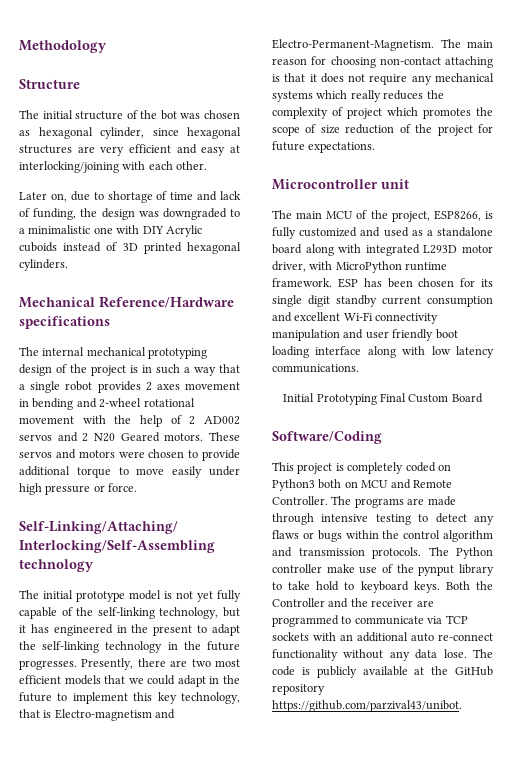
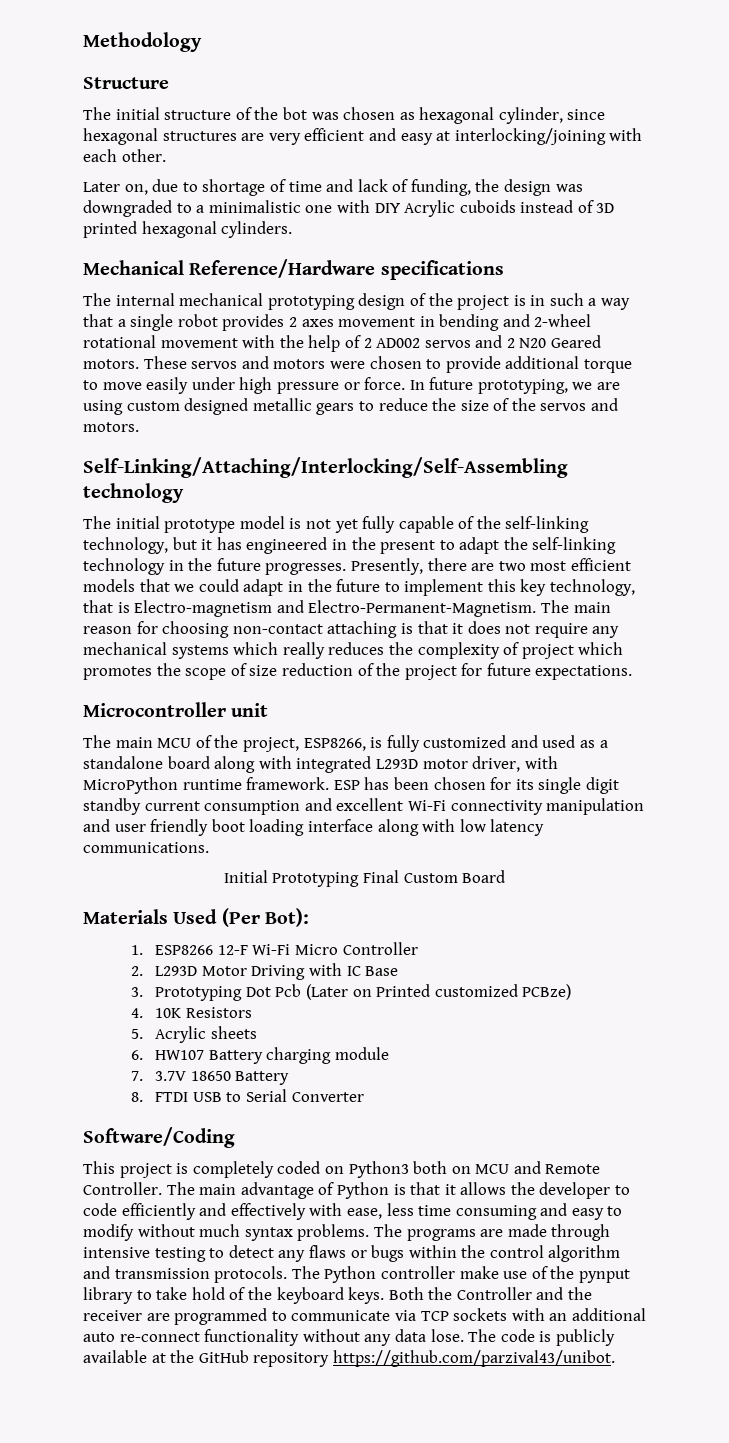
(138, 487) none -> [409,377,621,394] [83,398,619,415] [83,422,139,432] In future prototyping, we are using custom designed metallic gears to reduce the size of the servos and motors.
(483, 398) none -> [83,908,309,927] [131,942,418,955] [131,963,399,980] [131,984,572,1001] [131,1007,252,1018] [131,1026,257,1043] [131,1047,390,1064] [131,1071,290,1085] [131,1089,364,1102] // Materials Used (Per Bot): // 1. ESP8266 12-F Wi-Fi Micro Controller // 2. L293D Motor Driving with IC Base // 3. Prototyping Dot Pcb (Later on Printed customized PCBze) // 4. 10K Resistors // 5. Acrylic sheets // 6. HW107 Battery charging module // 7. 3.7V 18650 Battery // 8. FTDI USB to Serial Converter
(352, 500) none -> [199,1182,631,1199] [83,1203,623,1220] [83,1224,402,1241] main advantage of Python is that it allows the developer to code efficiently and effectively with ease, less time consuming and easy to modify without much syntax problems. The
[344,582,355,590] to -> [229,1287,272,1300] of the

